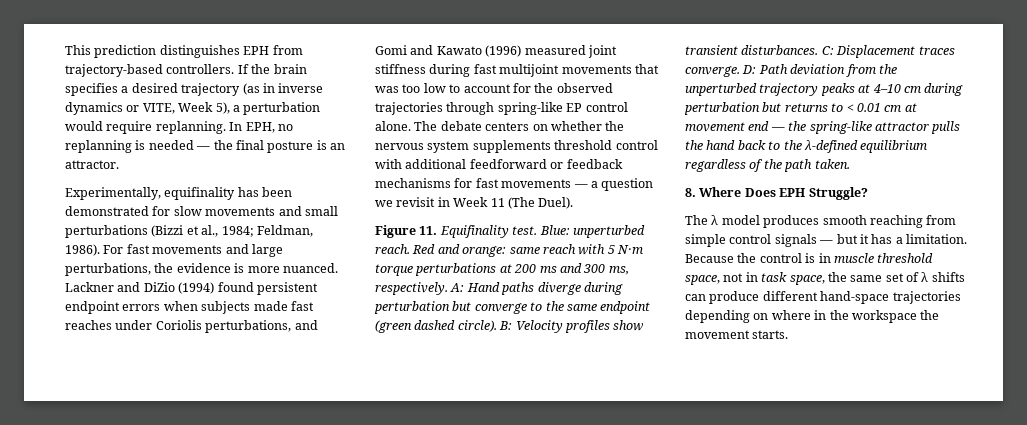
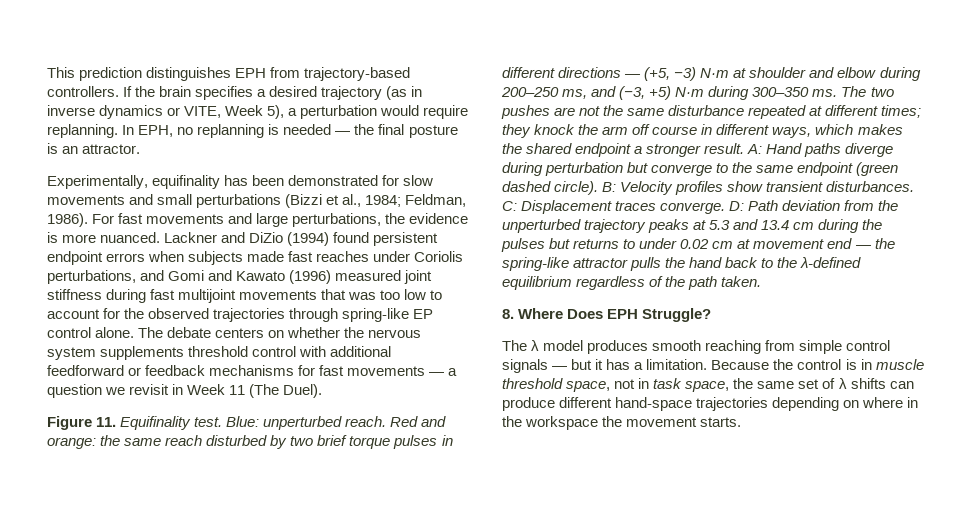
(507, 251) none -> [100,435,121,446] the
[578,244,643,255] [375,263,629,276] [375,282,448,295] with 5 N·m torque perturbations at 200 ms and 300 ms, respectively. -> [206,435,453,449] [502,67,921,81] [501,86,894,100] [501,105,922,119] [502,124,903,138] [502,143,745,157] disturbed by two brief torque pulses in different directions — (+5, −3) N·m at shoulder and elbow during 200–250 ms, and (−3, +5) N·m during 300–350 ms. The two pushes are not the same disturbance repeated at different times; they knock the arm off course in different ways, which makes the shared endpoint a stronger result.
[872,83,964,96] [684,102,760,115] 4–10 cm during perturbation -> [709,219,883,233] [501,238,545,252] 5.3 and 13.4 cm during the pulses
[846,103,881,112] < 0.01 -> [639,238,710,249] under 0.02

